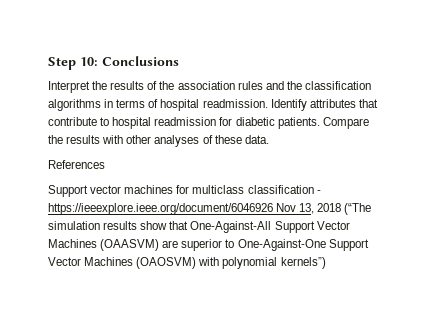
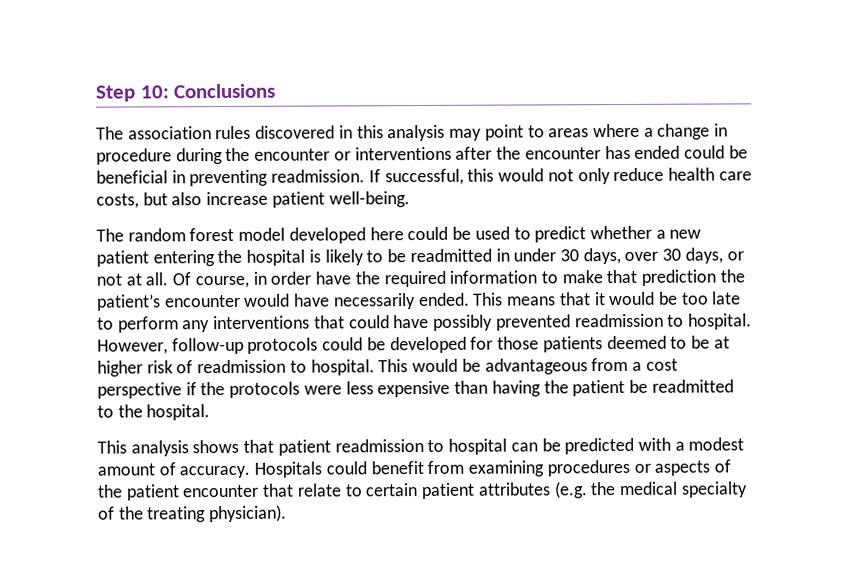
[48,81,371,93] [48,99,378,111] [48,117,369,129] [48,135,269,147] [48,160,105,169] [48,185,321,197] [48,203,372,215] [48,221,350,233] [48,239,369,251] [48,257,326,269] Interpret the results of the association rules and the classification algorithms in terms of hospital readmission. Identify attributes that contribute to hospital readmission for diabetic patients. Compare the results with other analyses of these data. // References // Support vector machines for multiclass classification - https://ieeexplore.ieee.org/document/6046926 Nov 13, 2018 (“The simulation results show that One-Against-All Support Vector Machines (OAASVM) are superior to One-Against-One Support Vector Machines (OAOSVM) with polynomial kernels”) -> [96,123,729,142] [96,145,748,165] [96,167,752,187] [96,191,410,209] [96,225,702,244] [96,247,744,267] [96,269,745,289] [97,291,742,311] [97,313,752,333] [97,335,730,355] [97,357,678,377] [97,379,734,399] [97,404,211,421] [97,437,745,457] [97,459,731,479] [97,481,748,501] [98,504,288,523] The association rules discovered in this analysis may point to areas where a change in procedure during the encounter or interventions after the encounter has ended could be beneficial in preventing readmission. If successful, this would not only reduce health care costs, but also increase patient well-being. // The random forest model developed here could be used to predict whether a new patient entering the hospital is likely to be readmitted in under 30 days, over 30 days, or not at all. Of course, in order have the required information to make that prediction the patient’s encounter would have necessarily ended. This means that it would be too late to perform any interventions that could have possibly prevented readmission to hospital. However, follow-up protocols could be developed for those patients deemed to be at higher risk of readmission to hospital. This would be advantageous from a cost perspective if the protocols were less expensive than having the patient be readmitted to the hospital. // This analysis shows that patient readmission to hospital can be predicted with a modest amount of accuracy. Hospitals could benefit from examining procedures or aspects of the patient encounter that relate to certain patient attributes (e.g. the medical specialty of the treating physician).

